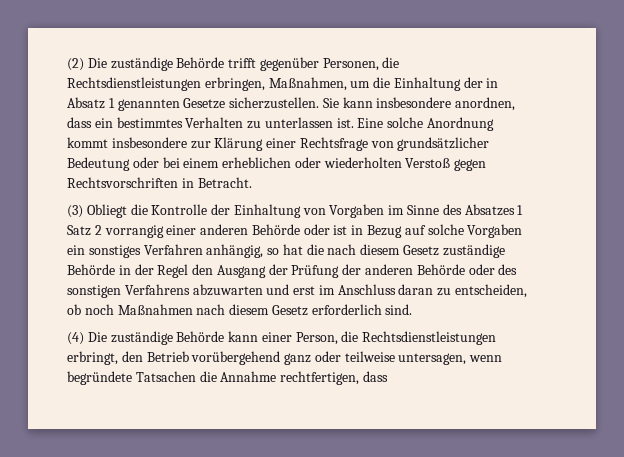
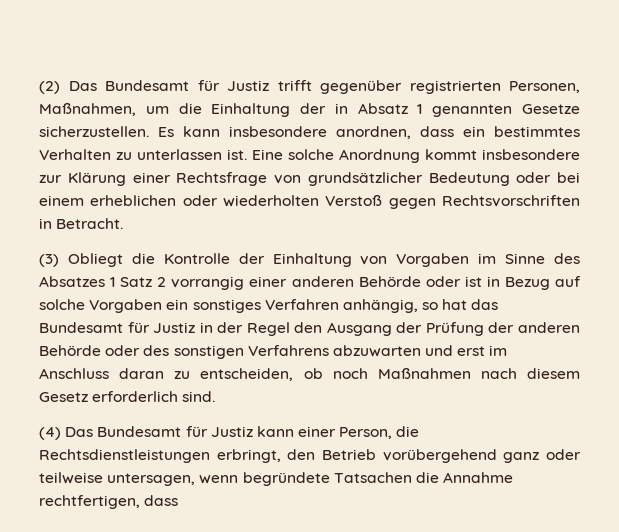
[87,57,400,71] [67,77,265,91] Die zuständige Behörde trifft gegenüber Personen, die Rechtsdienstleistungen erbringen, -> [68,80,580,94] Das Bundesamt für Justiz trifft gegenüber registrierten Personen,
[322,98,339,108] Sie -> [158,127,174,137] Es
[306,244,505,258] [67,264,115,275] die nach diesem Gesetz zuständige Behörde -> [471,299,499,310] [39,322,196,333] das Bundesamt für Justiz
[87,331,225,345] Die zuständige Behörde -> [65,426,253,437] Das Bundesamt für Justiz

